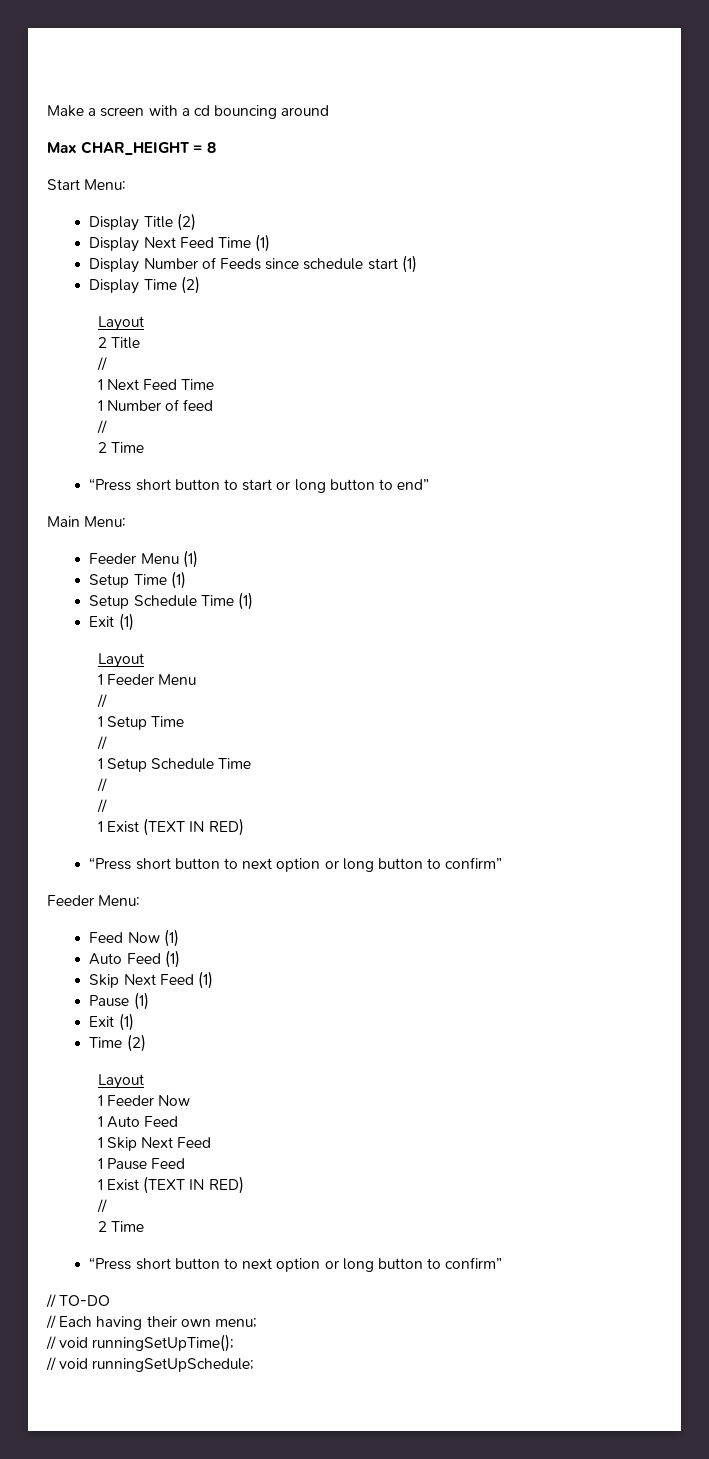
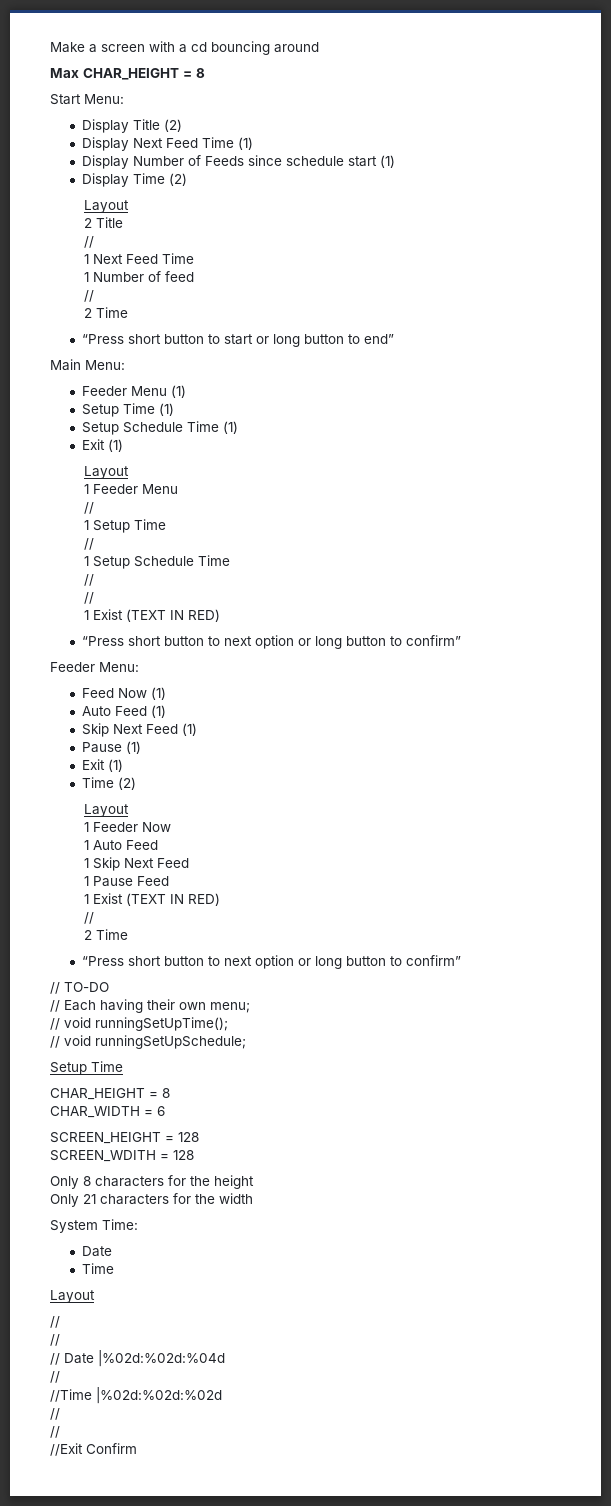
(255, 1365) none -> [50,1061,123,1075] [50,1088,170,1100] [50,1106,165,1118] [50,1132,199,1144] [50,1150,194,1162] [50,1175,254,1189] [50,1193,253,1207] [50,1219,138,1233] [82,1246,113,1257] [82,1263,115,1274] [50,1290,95,1303] [50,1316,60,1328] [50,1334,60,1346] [50,1350,225,1367] [50,1371,60,1383] [50,1387,222,1404] [50,1408,60,1420] [50,1426,60,1438] [50,1443,137,1456] // Setup Time // CHAR_HEIGHT = 8 // CHAR_WIDTH = 6 // SCREEN_HEIGHT = 128 // SCREEN_WDITH = 128 // Only 8 characters for the height // Only 21 characters for the width // System Time: // Date // Time // Layout // // // // // // Date |%02d:%02d:%04d // // // //Time |%02d:%02d:%02d // // // // // //Exit Confirm

